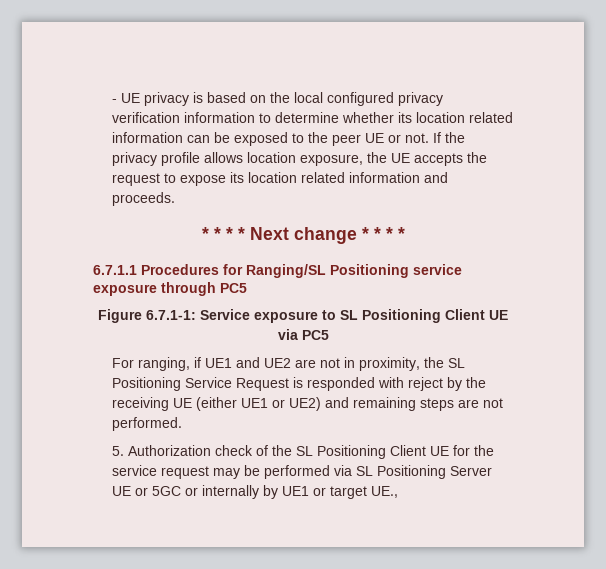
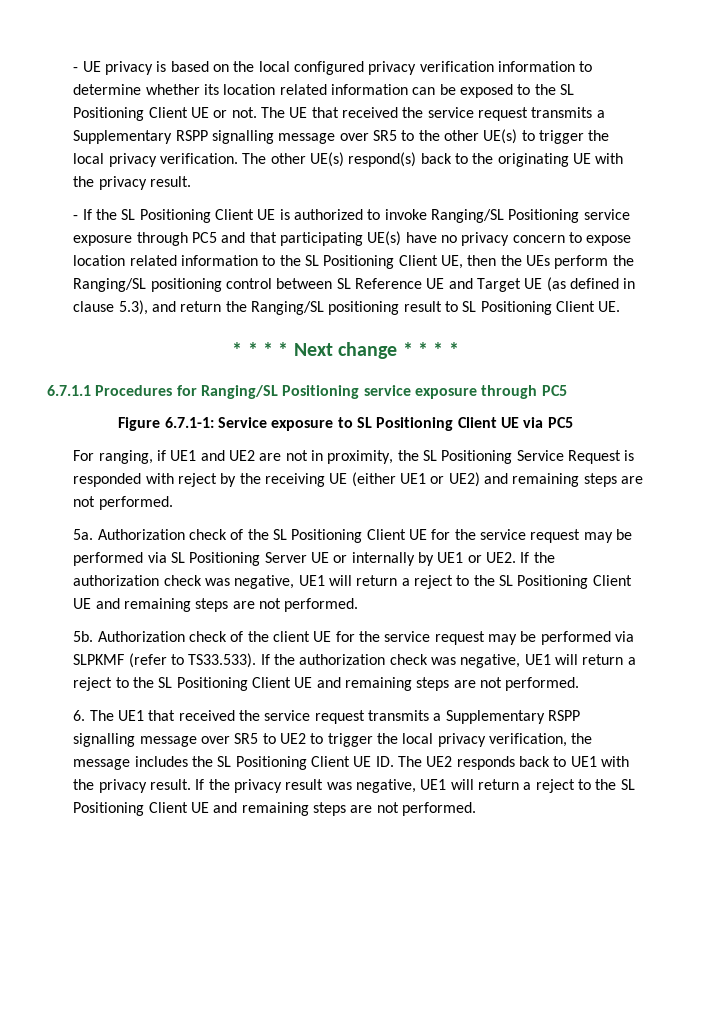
[331,132,465,146] [111,152,487,166] [111,173,160,186] peer UE or not. If the privacy profile allows location exposure, the UE accepts the request -> [559,84,574,95] [73,107,605,121] [73,129,610,144] [73,152,624,167] [73,176,192,190] [73,209,630,223] [73,231,565,246] SL Positioning Client UE or not. The UE that received the service request transmits a Supplementary RSPP signalling message over SR5 to the other UE(s) to trigger the local privacy verification. The other UE(s) respond(s) back to the originating UE with the privacy result. // - If the SL Positioning Client UE is authorized to invoke Ranging/SL Positioning service exposure through PC5 and that participating UE(s) have no privacy concern
[229,172,448,183] [111,192,175,206] its location related information and proceeds. -> [73,255,634,269] [73,277,636,292] [73,300,621,315] location related information to the SL Positioning Client UE, then the UEs perform the Ranging/SL positioning control between SL Reference UE and Target UE (as defined in clause 5.3), and return the Ranging/SL positioning result to SL Positioning Client UE.
[111,446,124,456] 5. -> [73,529,94,540] 5a.
[151,486,198,496] 5GC or -> (348, 559) none
[329,486,398,499] target UE., -> [485,552,555,563] [73,575,632,589] [73,598,359,612] [73,631,634,645] [73,653,636,668] [73,677,580,691] [73,710,580,724] [73,733,593,747] [73,756,629,770] [73,779,635,793] [73,802,476,816] UE2. If the authorization check was negative, UE1 will return a reject to the SL Positioning Client UE and remaining steps are not performed. // 5b. Authorization check of the client UE for the service request may be performed via SLPKMF (refer to TS33.533). If the authorization check was negative, UE1 will return a reject to the SL Positioning Client UE and remaining steps are not performed. // 6. The UE1 that received the service request transmits a Supplementary RSPP signalling message over SR5 to UE2 to trigger the local privacy verification, the message includes the SL Positioning Client UE ID. The UE2 responds back to UE1 with the privacy result. If the privacy result was negative, UE1 will return a reject to the SL Positioning Client UE and remaining steps are not performed.

